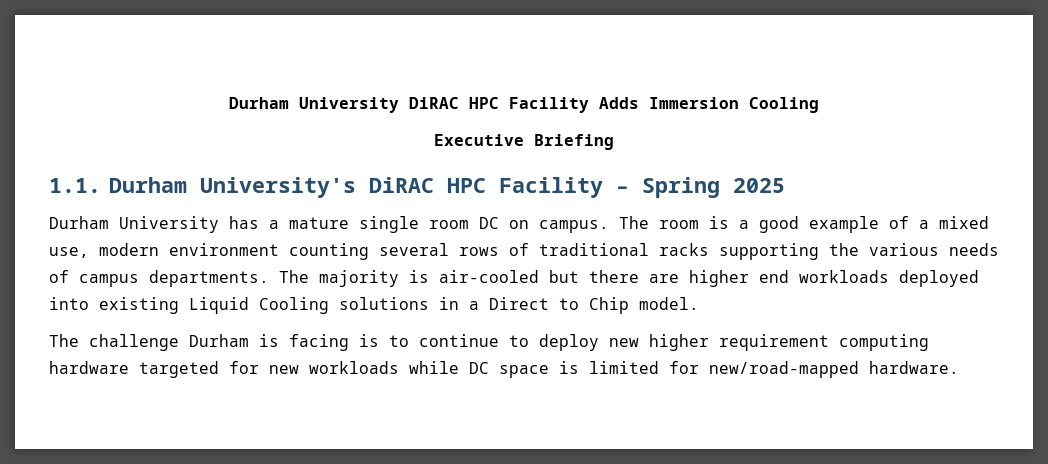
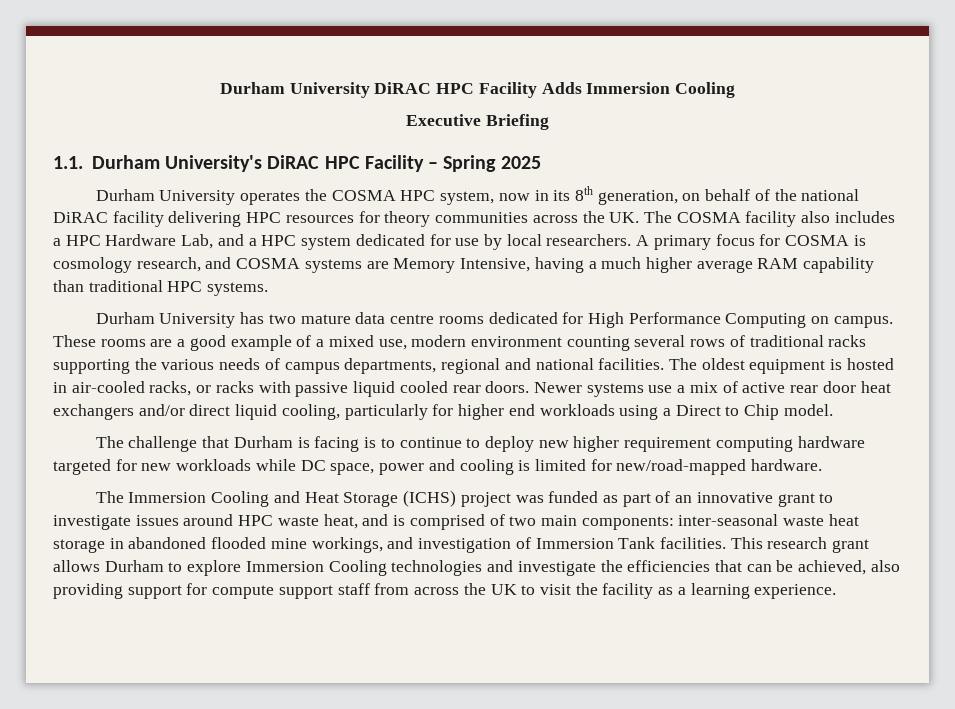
[229,216,729,233] has a mature single room DC on campus. The room is -> [240,186,860,205] [53,211,895,227] [53,234,866,250] [53,257,875,273] [53,280,269,296] [95,312,893,328] [53,335,173,347] operates the COSMA HPC system, now in its 8th generation, on behalf of the national DiRAC facility delivering HPC resources for theory communities across the UK. The COSMA facility also includes a HPC Hardware Lab, and a HPC system dedicated for use by local researchers. A primary focus for COSMA is cosmology research, and COSMA systems are Memory Intensive, having a much higher average RAM capability than traditional HPC systems. // Durham University has two mature data centre rooms dedicated for High Performance Computing on campus. These rooms are
[149,270,979,287] [49,297,459,314] departments. The majority is air-cooled but there are higher end workloads deployed into existing Liquid Cooling solutions in -> [344,358,894,374] [53,381,891,397] [53,404,659,420] departments, regional and national facilities. The oldest equipment is hosted in air-cooled racks, or racks with passive liquid cooled rear doors. Newer systems use a mix of active rear door heat exchangers and/or direct liquid cooling, particularly for higher end workloads using
(179, 342) none -> [202,436,230,448] that
[499,365,549,378] space -> [330,459,514,475] space, power and cooling
(959, 367) none -> [95,490,834,507] [53,514,859,530] [53,537,870,553] [53,560,900,576] [53,583,837,599] // The Immersion Cooling and Heat Storage (ICHS) project was funded as part of an innovative grant to investigate issues around HPC waste heat, and is comprised of two main components: inter-seasonal waste heat storage in abandoned flooded mine workings, and investigation of Immersion Tank facilities. This research grant allows Durham to explore Immersion Cooling technologies and investigate the efficiencies that can be achieved, also providing support for compute support staff from across the UK to visit the facility as a learning experience.

